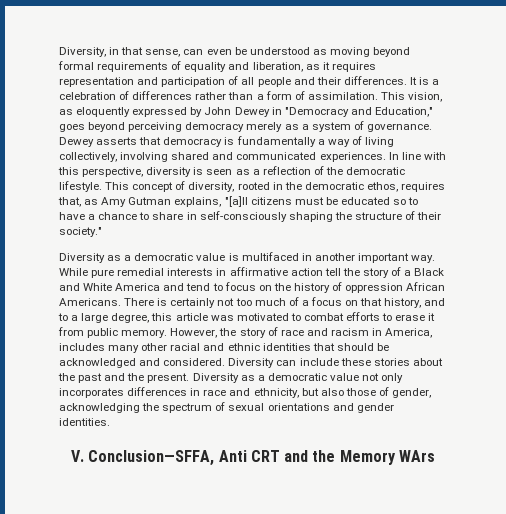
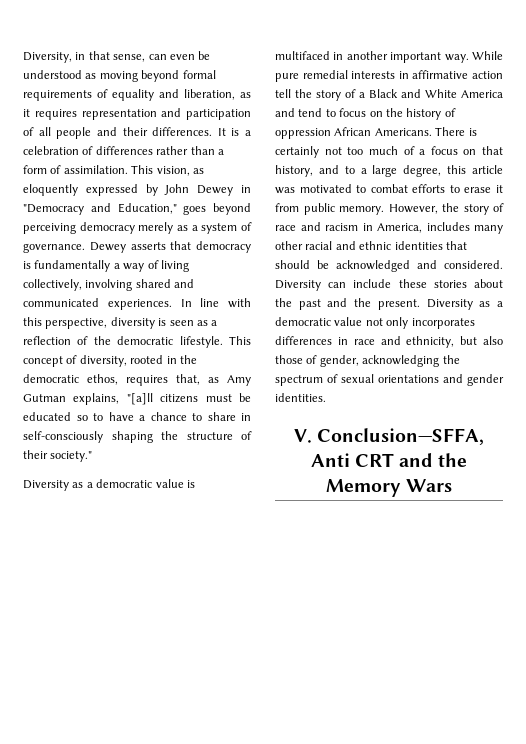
[399,450,436,462] WArs -> [406,479,453,492] Wars

